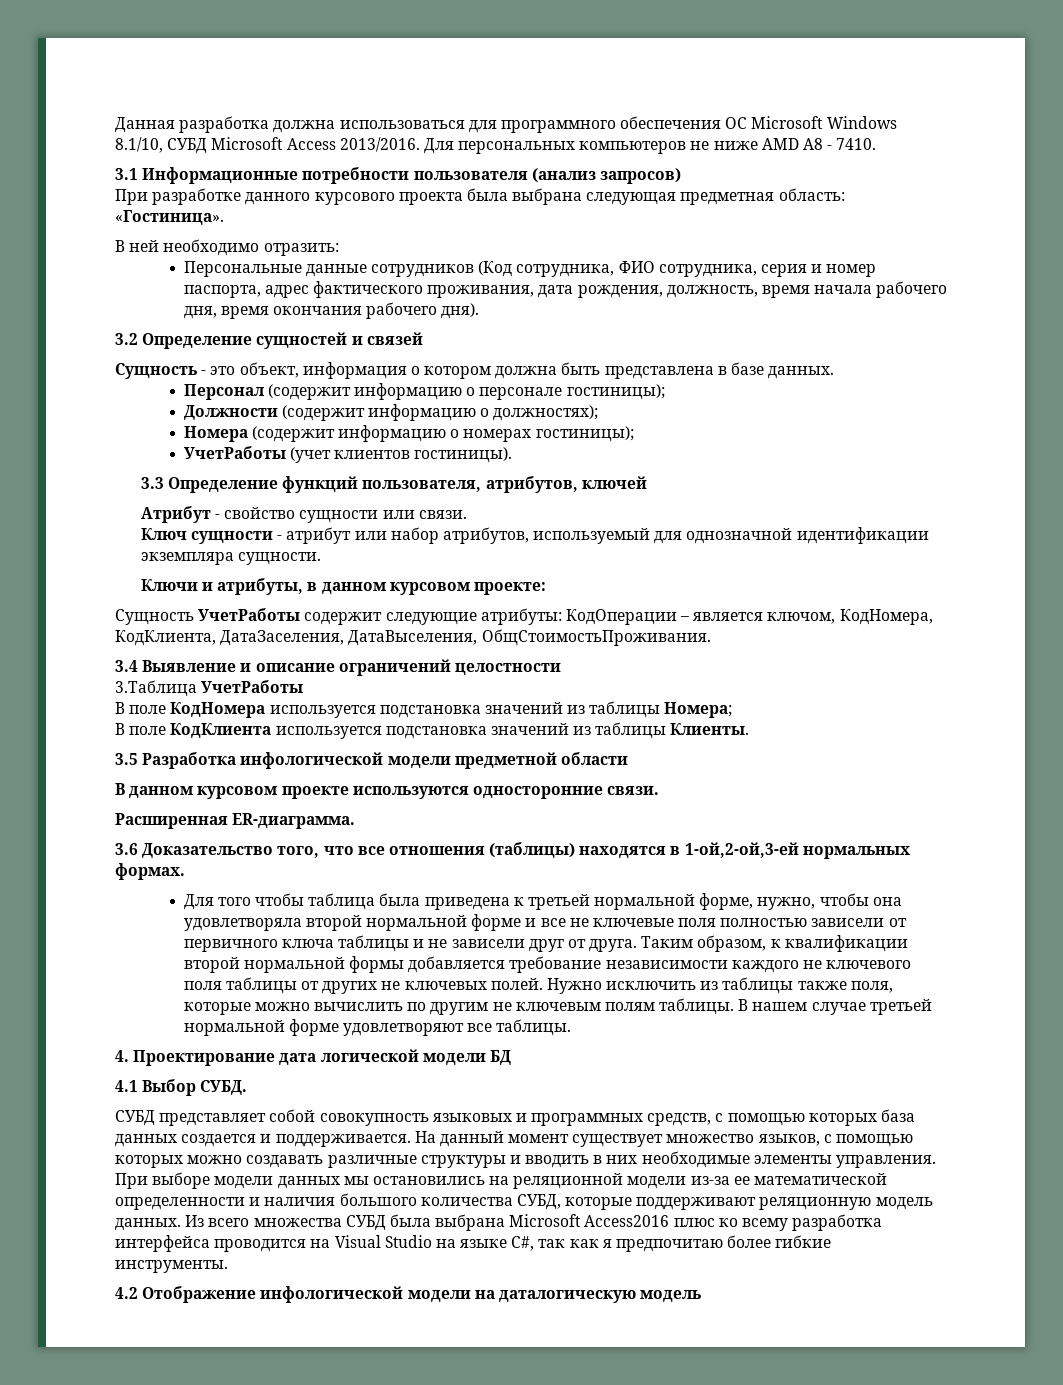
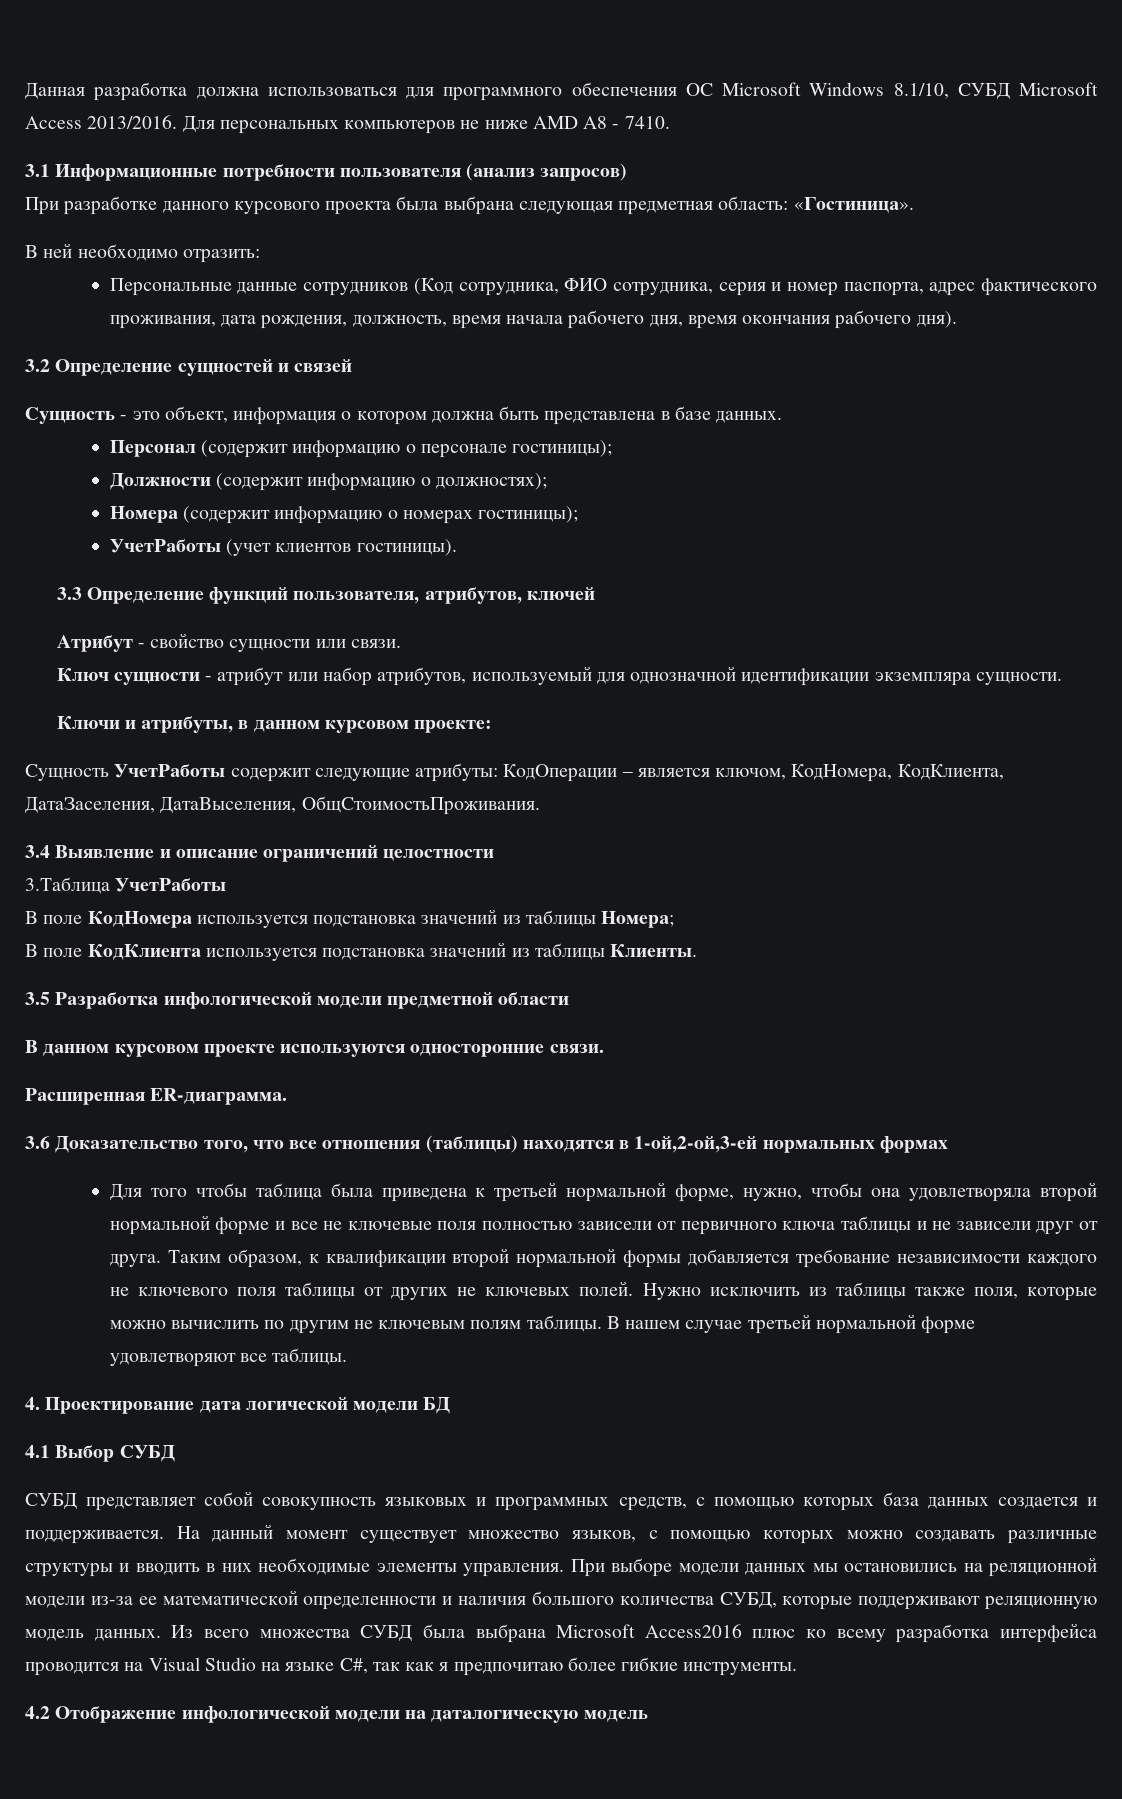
[115,863,185,880] формах. -> [879,1136,948,1153] формах
[200,1080,248,1095] СУБД. -> [119,1445,175,1462] СУБД

